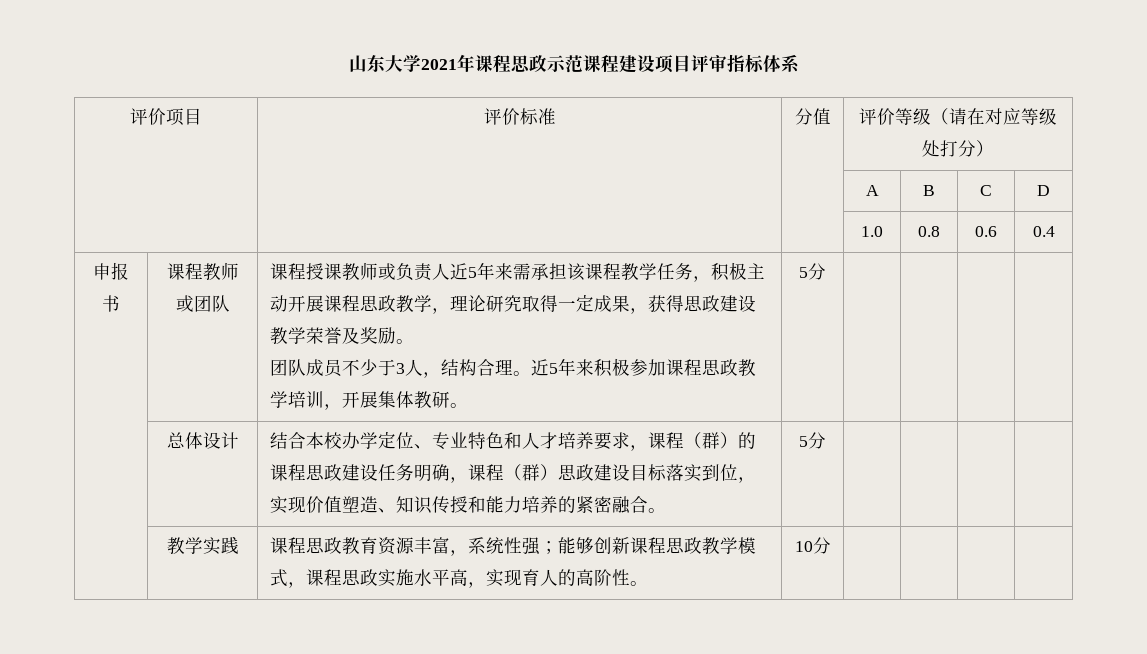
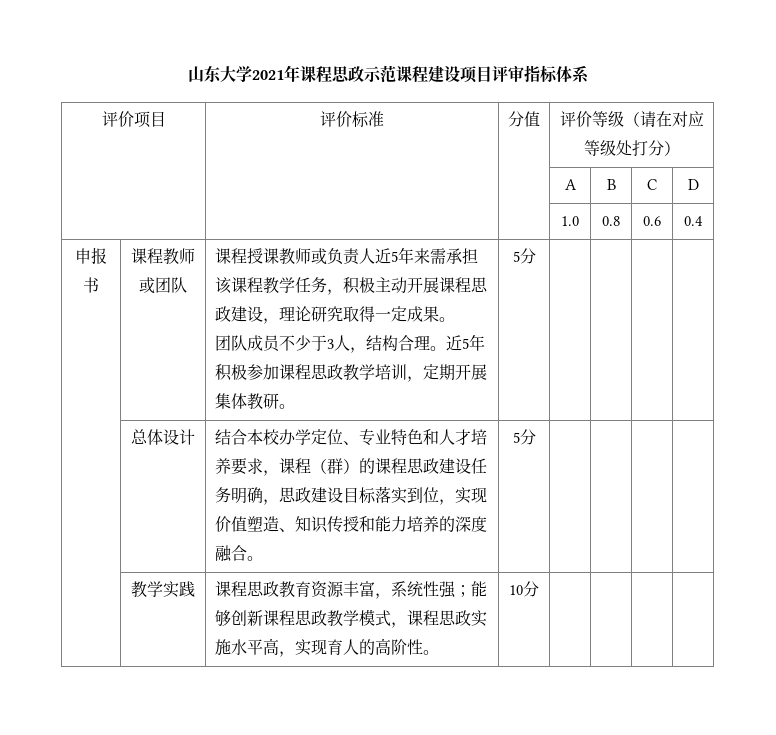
[396,295,433,313] 教学 -> [230,306,263,322] 建设
[630,295,757,314] [270,327,397,345] ，获得思政建设教学荣誉及奖励 -> (439, 314) none
[576,359,595,376] 来 -> (485, 342) none
(343, 407) none -> [422,364,455,380] 定期
[468,464,559,481] 课程（群） -> (279, 502) none
[576,496,613,513] 紧密 -> [454,516,487,532] 深度

